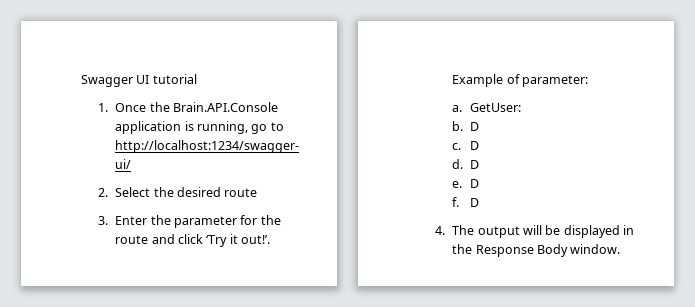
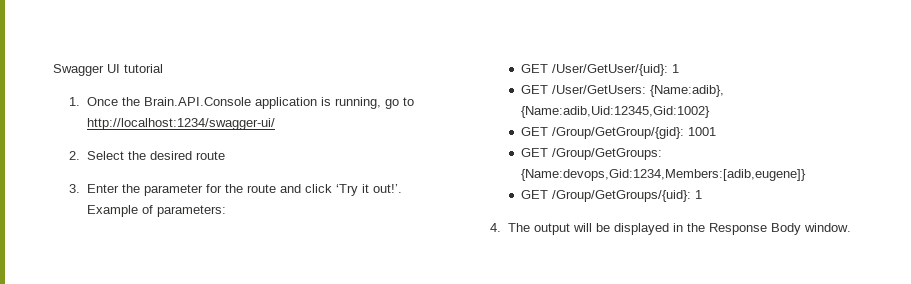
[522,75,589,87] [452,103,521,112] [452,121,479,131] [452,141,479,150] [452,159,479,169] [452,179,479,188] [452,197,479,207] parameter: // a. GetUser: // b. D // c. D // d. D // e. D // f. D -> [156,205,226,217] [520,64,679,76] [520,85,724,97] [520,106,710,118] [520,127,716,139] [520,148,662,160] [520,169,806,181] [520,190,702,202] parameters: // GET /User/GetUser/{uid}: 1 // GET /User/GetUsers: {Name:adib}, {Name:adib,Uid:12345,Gid:1002} // GET /Group/GetGroup/{gid}: 1001 // GET /Group/GetGroups: {Name:devops,Gid:1234,Members:[adib,eugene]} // GET /Group/GetGroups/{uid}: 1

